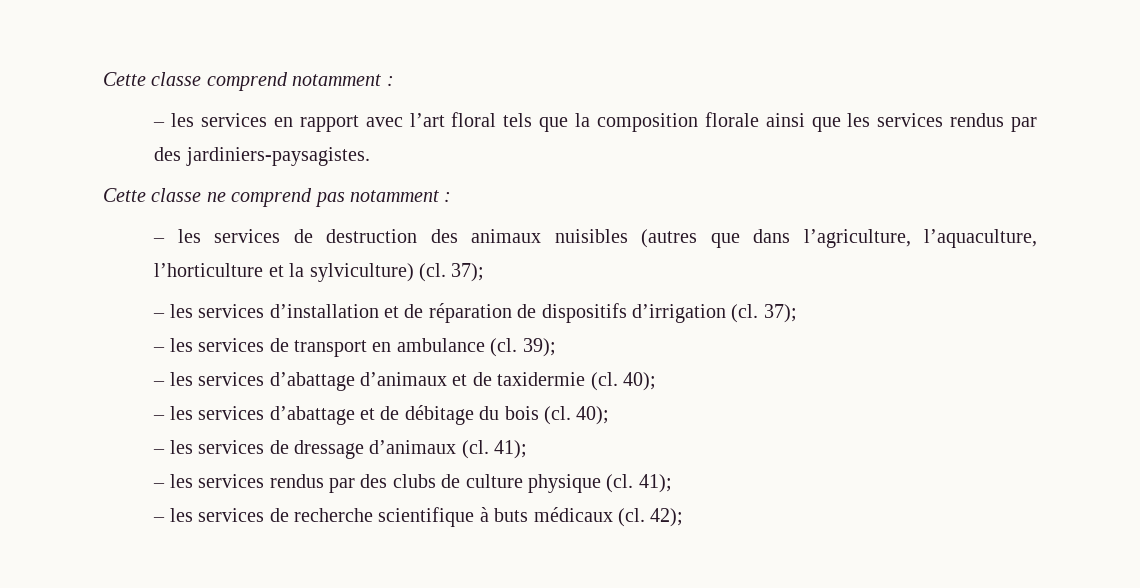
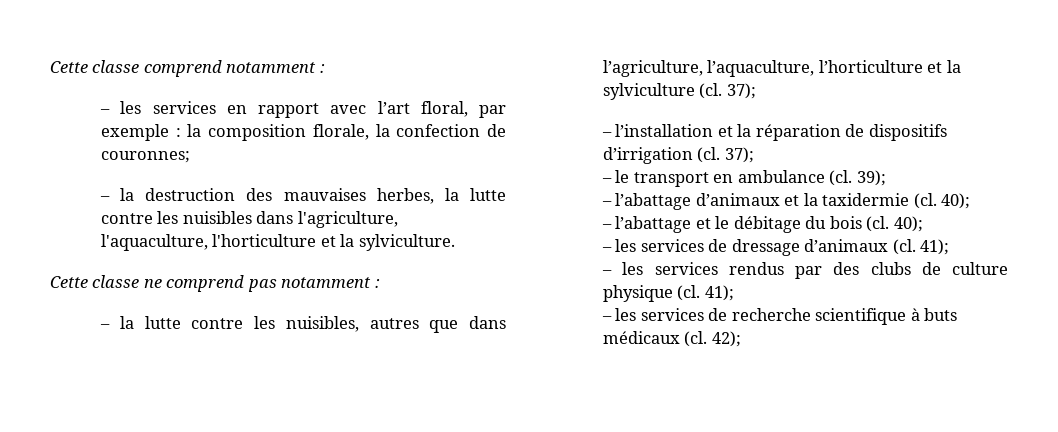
[451,112,1038,132] [154,147,370,166] floral tels que la composition florale ainsi que les services rendus par des jardiniers-paysagistes. -> [420,101,507,118] [101,124,506,141] [101,151,191,163] [100,188,506,204] [101,211,398,228] [101,234,455,251] floral, par exemple : la composition florale, la confection de couronnes; // – la destruction des mauvaises herbes, la lutte contre les nuisibles dans l'agriculture, l'aquaculture, l'horticulture et la sylviculture.
[177,229,698,248] les services de destruction des animaux nuisibles (autres -> [119,316,419,332] la lutte contre les nuisibles, autres
[309,263,485,282] [153,304,424,318] sylviculture) (cl. 37); // – les services d’installation et de -> [603,83,756,100] [602,124,752,137] sylviculture (cl. 37); // – l’installation et la
[169,338,289,352] les services de -> [615,170,630,183] le
[169,372,355,391] les services d’abattage -> [615,193,692,210] l’abattage
[472,372,492,386] de -> [803,193,818,206] la
[169,406,400,425] les services d’abattage et de -> [615,216,730,233] l’abattage et le

